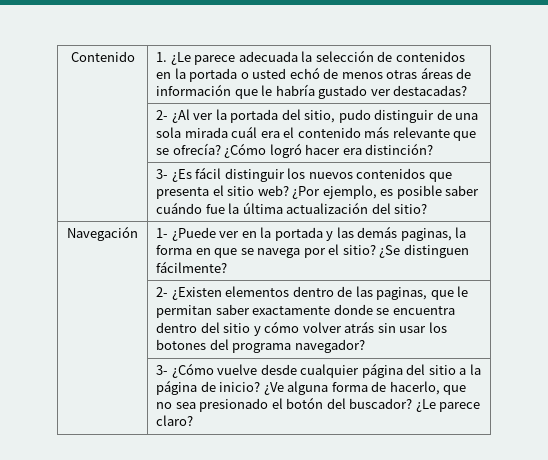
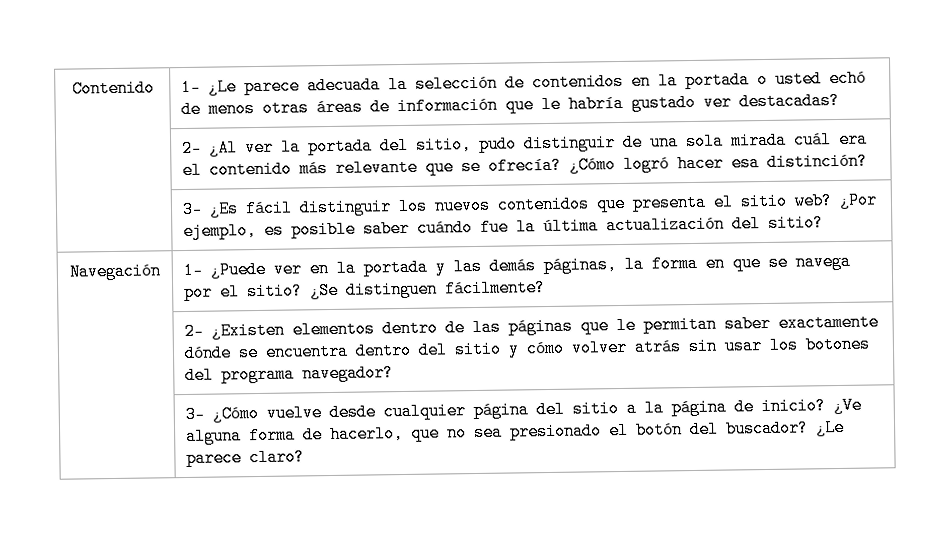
[156,52,168,62] 1. -> [181,78,202,97] 1-
[342,148,362,155] era -> [731,154,761,172] esa
[400,228,452,241] paginas, -> [543,256,618,275] páginas,
[376,287,428,300] paginas, -> [508,317,574,336] páginas
[333,304,373,315] donde -> [184,344,233,363] dónde

